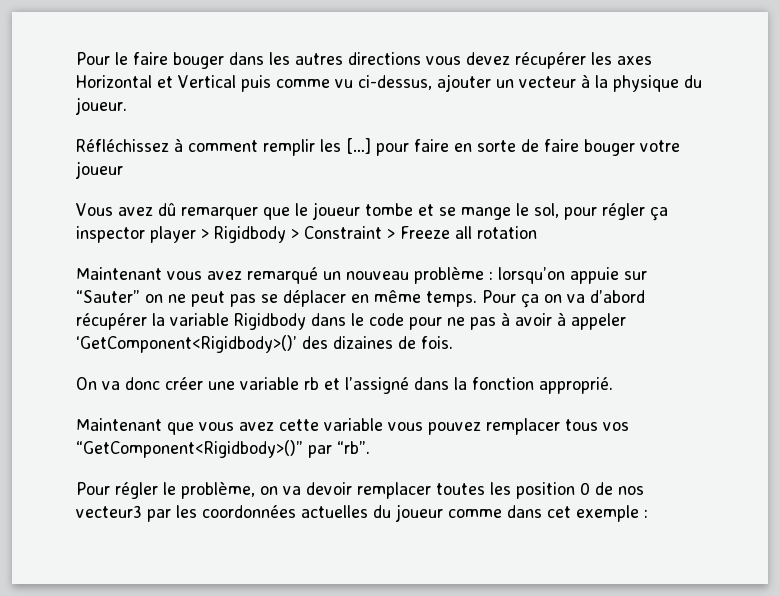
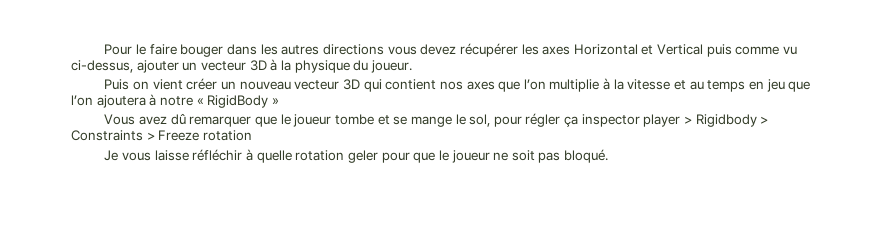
(576, 82) none -> [249,60,267,71] 3D
[76,138,680,156] [75,161,123,179] Réfléchissez à comment remplir les […] pour faire en sorte de faire bouger votre joueur -> [104,78,811,92] [71,94,279,108] Puis on vient créer un nouveau vecteur 3D qui contient nos axes que l’on multiplie à la vitesse et au temps en jeu que l’on ajoutera à notre « RigidBody »
[304,226,382,239] Constraint -> [71,130,143,141] Constraints
[455,226,472,239] all -> (200, 135) none
[76,267,647,284] [76,290,645,308] [76,312,626,330] [76,335,453,353] [76,377,613,394] [76,418,629,435] [76,440,370,458] [76,482,644,499] [76,504,648,522] Maintenant vous avez remarqué un nouveau problème : lorsqu’on appuie sur “Sauter” on ne peut pas se déplacer en même temps. Pour ça on va d’abord récupérer la variable Rigidbody dans le code pour ne pas à avoir à appeler ‘GetComponent<Rigidbody>()’ des dizaines de fois. // On va donc créer une variable rb et l’assigné dans la fonction approprié. // Maintenant que vous avez cette variable vous pouvez remplacer tous vos “GetComponent<Rigidbody>()” par “rb”. // Pour régler le problème, on va devoir remplacer toutes les position 0 de nos vecteur3 par les coordonnées actuelles du joueur comme dans cet exemple : -> [104,149,609,163] Je vous laisse réfléchir à quelle rotation geler pour que le joueur ne soit pas bloqué.

